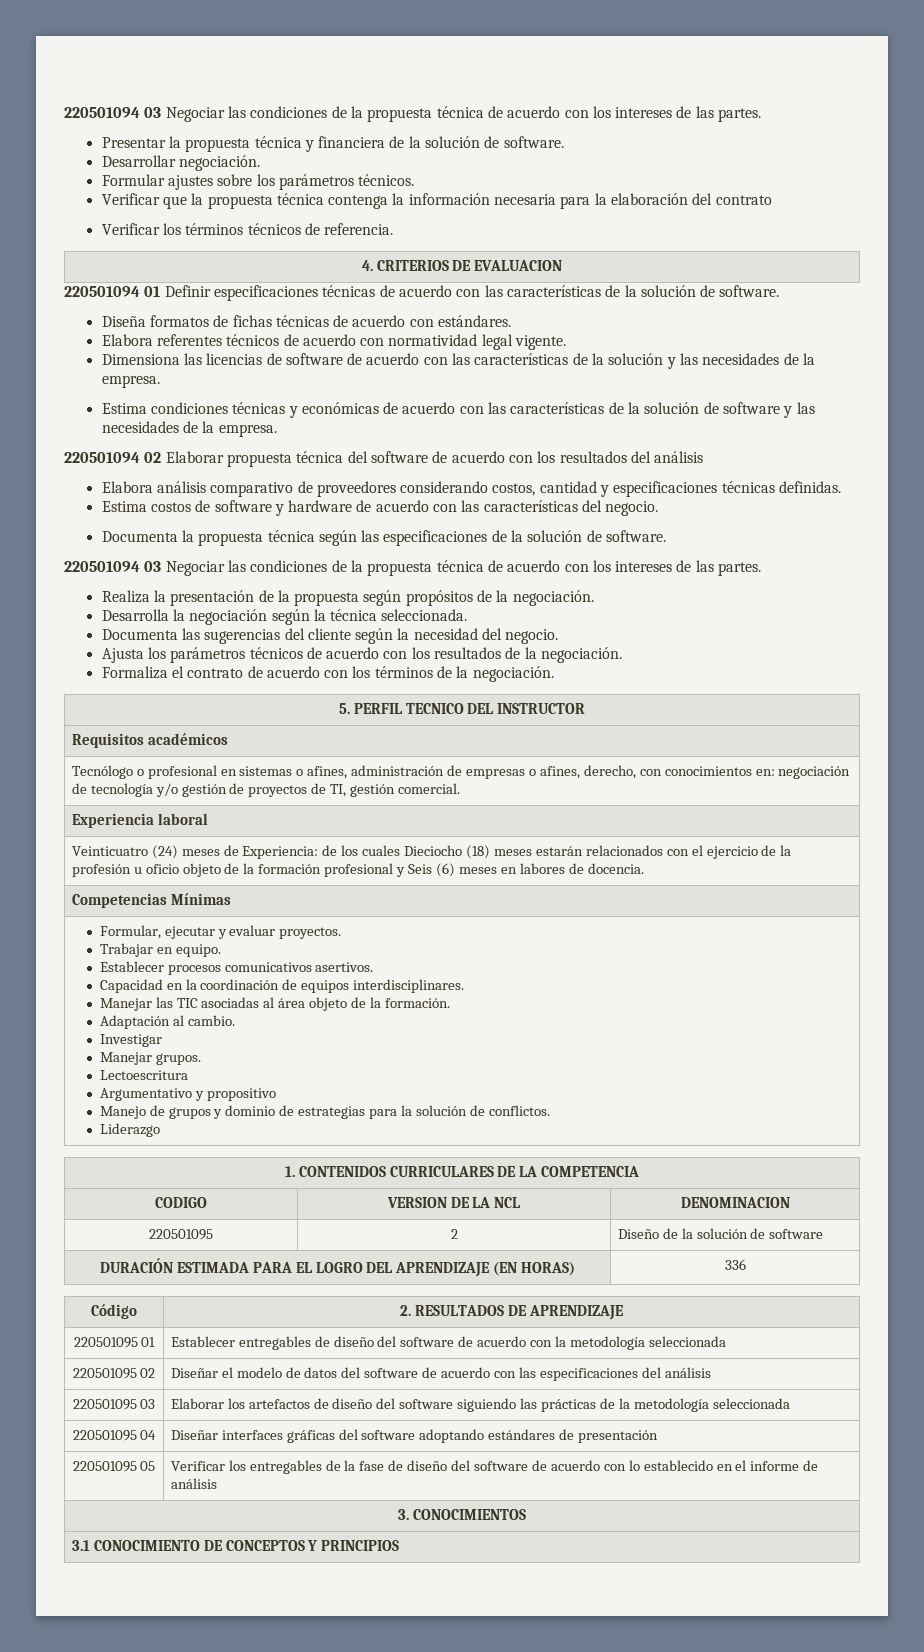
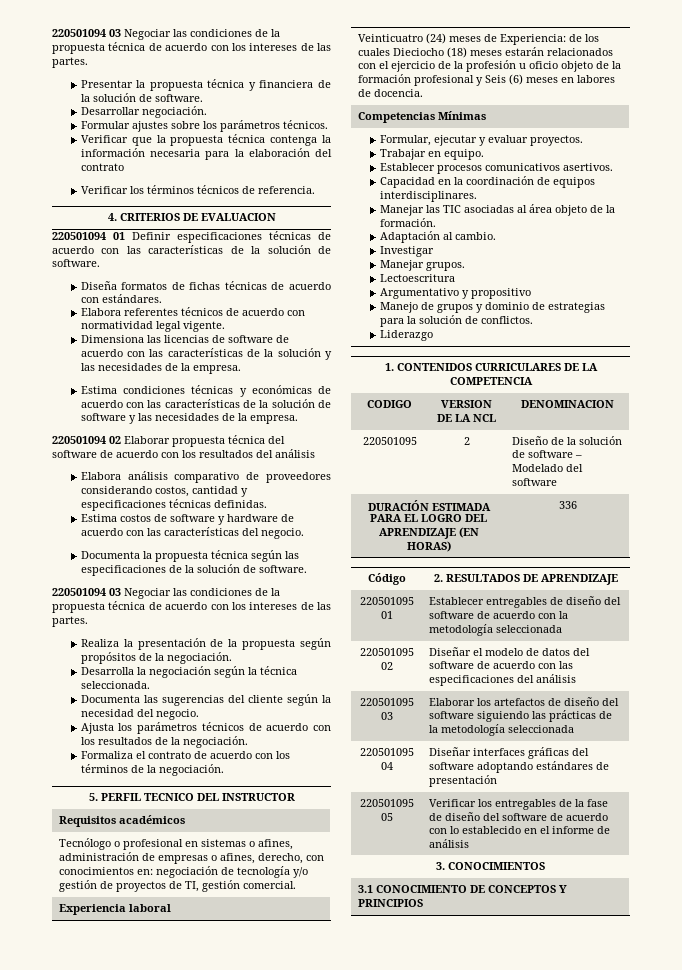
(824, 1234) none -> [574,455,582,458] [511,464,583,472] [511,478,557,486] – Modelado del software

